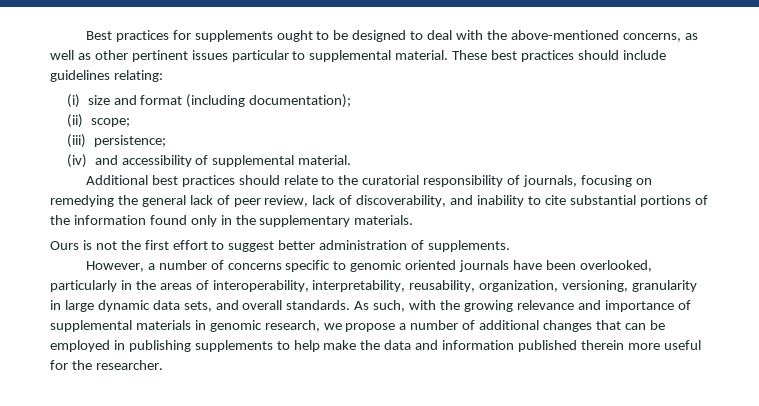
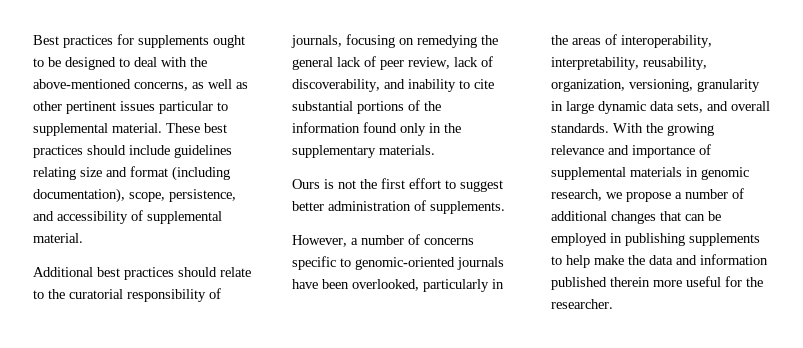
[113,70,163,82] [67,94,81,108] relating: // (i) -> [33,167,76,180] relating
[249,94,352,108] [67,114,130,128] [67,134,166,148] [67,154,88,168] documentation); // (ii) scope; // (iii) persistence; // (iv) -> [33,188,236,203] documentation), scope, persistence,
[350,260,457,272] genomic oriented -> [355,257,455,270] genomic-oriented
[354,300,437,312] As such, with -> [613,123,643,133] With

